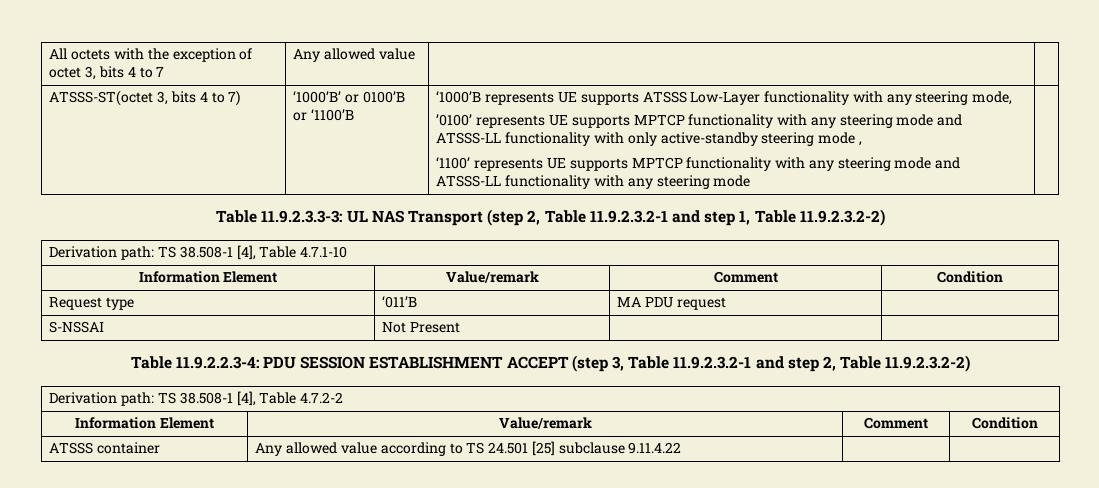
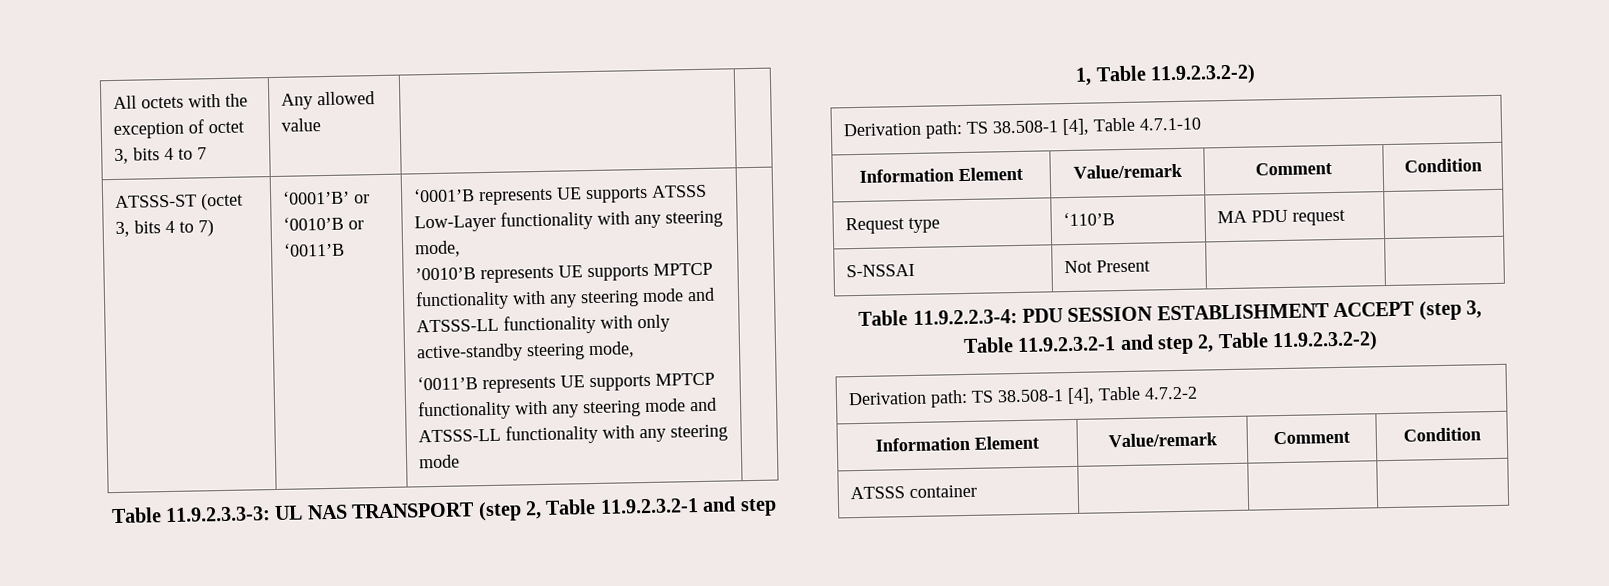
[49,90,154,106] ATSSS-ST(octet -> [114,192,243,211] ATSSS-ST (octet
[293,91,405,103] [293,109,355,121] [436,91,482,103] ‘1000’B’ or 0100’B or ‘1100’B | ‘1000’B -> [282,190,370,205] [282,216,364,231] [282,242,345,257] [412,188,475,203] ‘0001’B’ or ‘0010’B or ‘0011’B | ‘0001’B
[436,114,473,126] ’0100’ -> [414,267,476,281] ’0010’B
[818,132,862,146] [436,157,471,169] mode , // ‘1100’ -> [587,341,635,359] [416,376,478,391] mode, // ‘0011’B
[408,210,484,226] Transport -> [351,502,476,519] TRANSPORT
[382,296,418,308] ‘011’B -> [1062,212,1115,227] ‘110’B
[255,441,682,456] Any allowed value according to TS 24.501 [25] subclause 9.11.4.22 -> (977, 491) none

